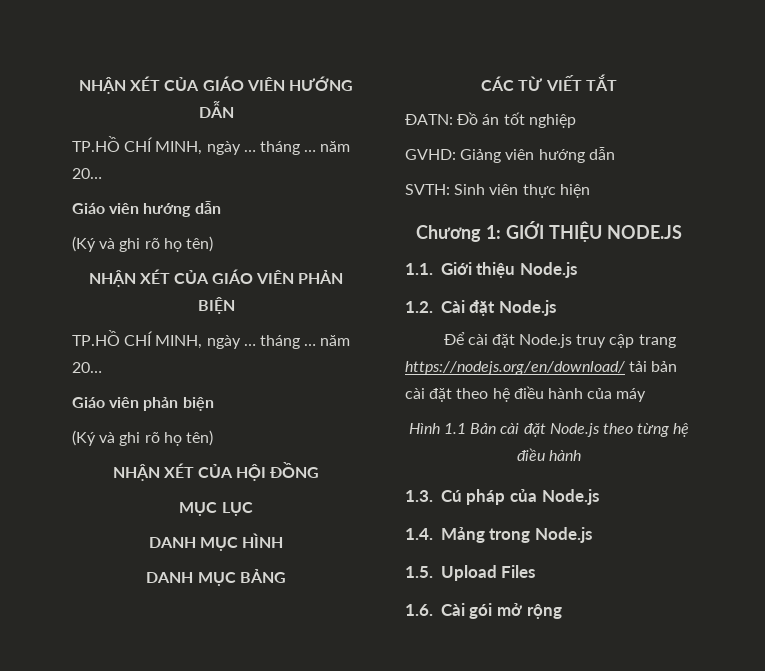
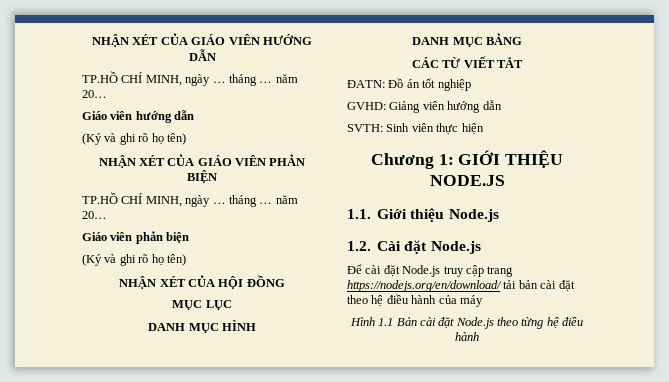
[405,489,599,505] [405,527,592,543] [405,565,536,581] [405,603,562,619] // 1.3. Cú pháp của Node.js // 1.4. Mảng trong Node.js // 1.5. Upload Files // 1.6. Cài gói mở rộng -> (479, 336) none

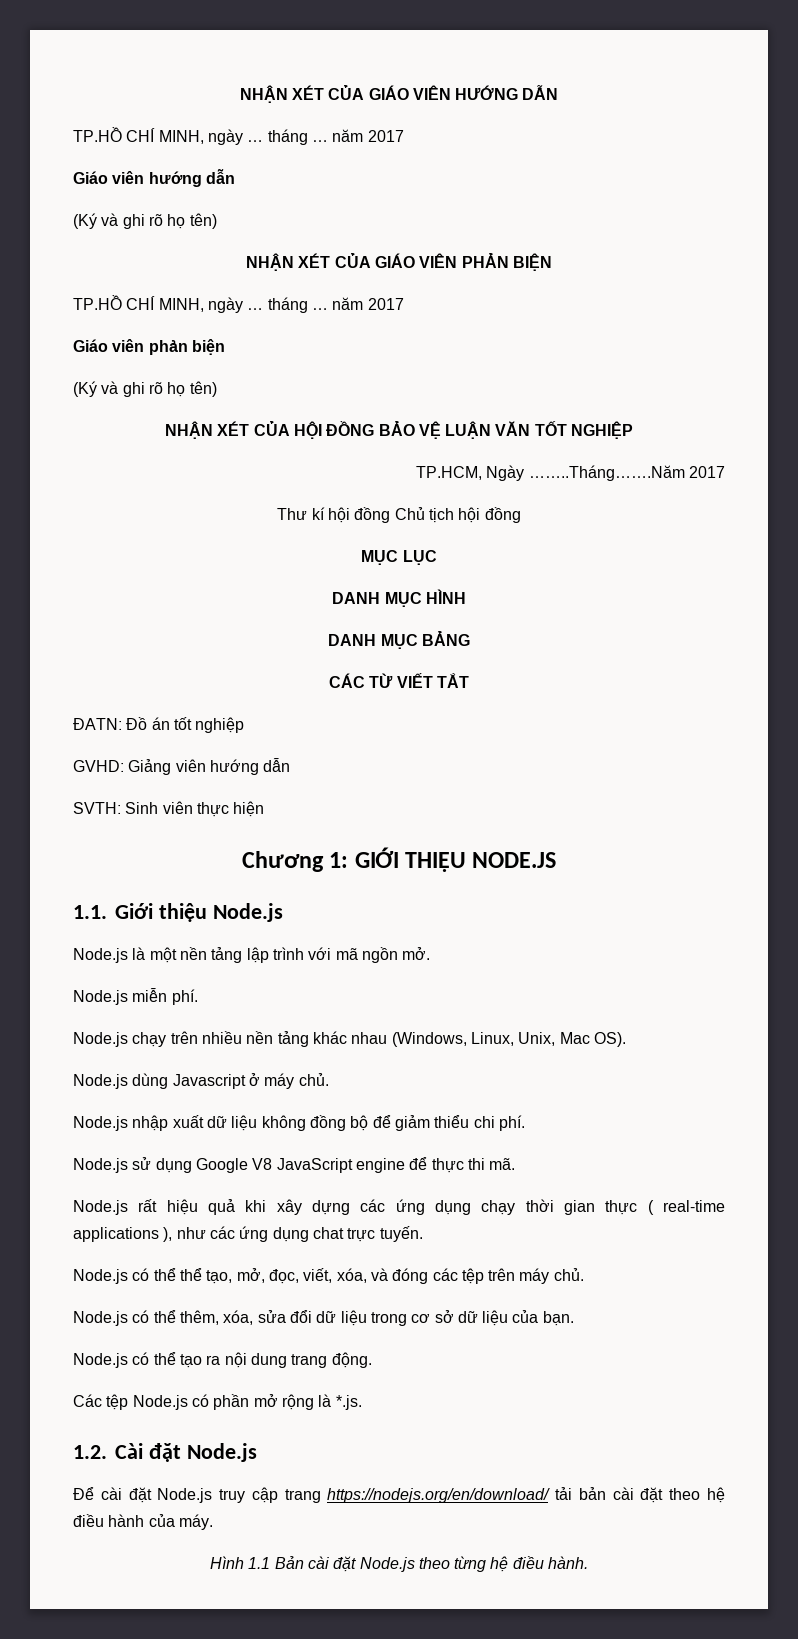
[82,90,107,98] 20… -> [367,130,404,142] 2017
[82,211,107,219] 20… -> [367,298,404,310] 2017
(285, 281) none -> [378,421,634,439] [416,465,726,481] [277,507,521,523] BẢO VỆ LUẬN VĂN TỐT NGHIỆP // TP.HCM, Ngày ……..Tháng…….Năm 2017 // Thư kí hội đồng Chủ tịch hội đồng
(499, 215) none -> [73,947,431,963] [73,988,198,1005] [73,1031,626,1047] [73,1073,329,1089] [73,1115,525,1131] [73,1157,516,1173] [73,1199,726,1215] [73,1226,423,1242] [73,1268,584,1284] [73,1310,574,1326] [73,1352,372,1368] [73,1394,362,1410] // Node.js là một nền tảng lập trình với mã ngồn mở. // Node.js miễn phí. // Node.js chạy trên nhiều nền tảng khác nhau (Windows, Linux, Unix, Mac OS). // Node.js dùng Javascript ở máy chủ. // Node.js nhập xuất dữ liệu không đồng bộ để giảm thiểu chi phí. // Node.js sử dụng Google V8 JavaScript engine để thực thi mã. // Node.js rất hiệu quả khi xây dựng các ứng dụng chạy thời gian thực ( real-time applications ), như các ứng dụng chat trực tuyến. // Node.js có thể thể tạo, mở, đọc, viết, xóa, và đóng các tệp trên máy chủ. // Node.js có thể thêm, xóa, sửa đổi dữ liệu trong cơ sở dữ liệu của bạn. // Node.js có thể tạo ra nội dung trang động. // Các tệp Node.js có phần mở rộng là *.js.
[459,295,483,307] máy -> [178,1514,213,1530] máy.
[455,332,479,341] hành -> [548,1556,589,1569] hành.

